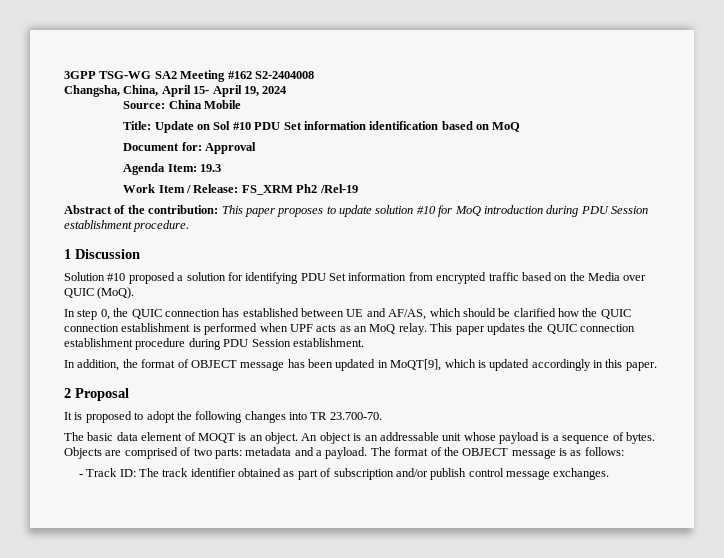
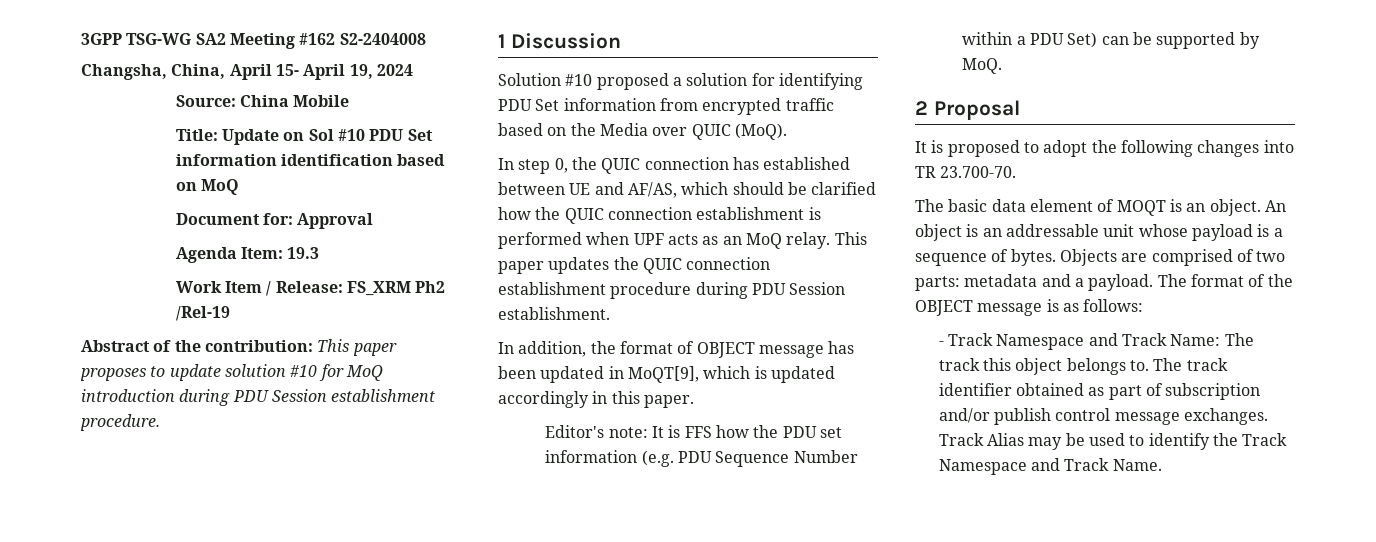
(657, 366) none -> [545,425,842,438] [545,450,858,467] [962,32,1260,49] [962,58,1003,74] // Editor's note: It is FFS how the PDU set information (e.g. PDU Sequence Number within a PDU Set) can be supported by MoQ.
[119,469,136,477] ID: -> [996,333,1254,350] [938,358,1149,375] Namespace and Track Name: The track this object belongs to.
(610, 474) none -> [938,433,1288,450] [938,458,1162,475] Track Alias may be used to identify the Track Namespace and Track Name.

